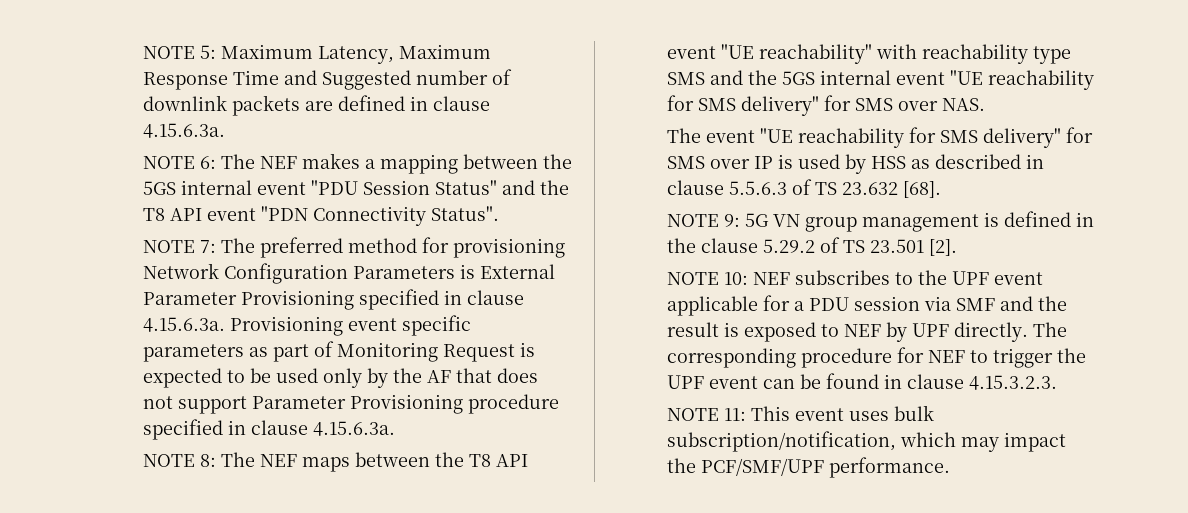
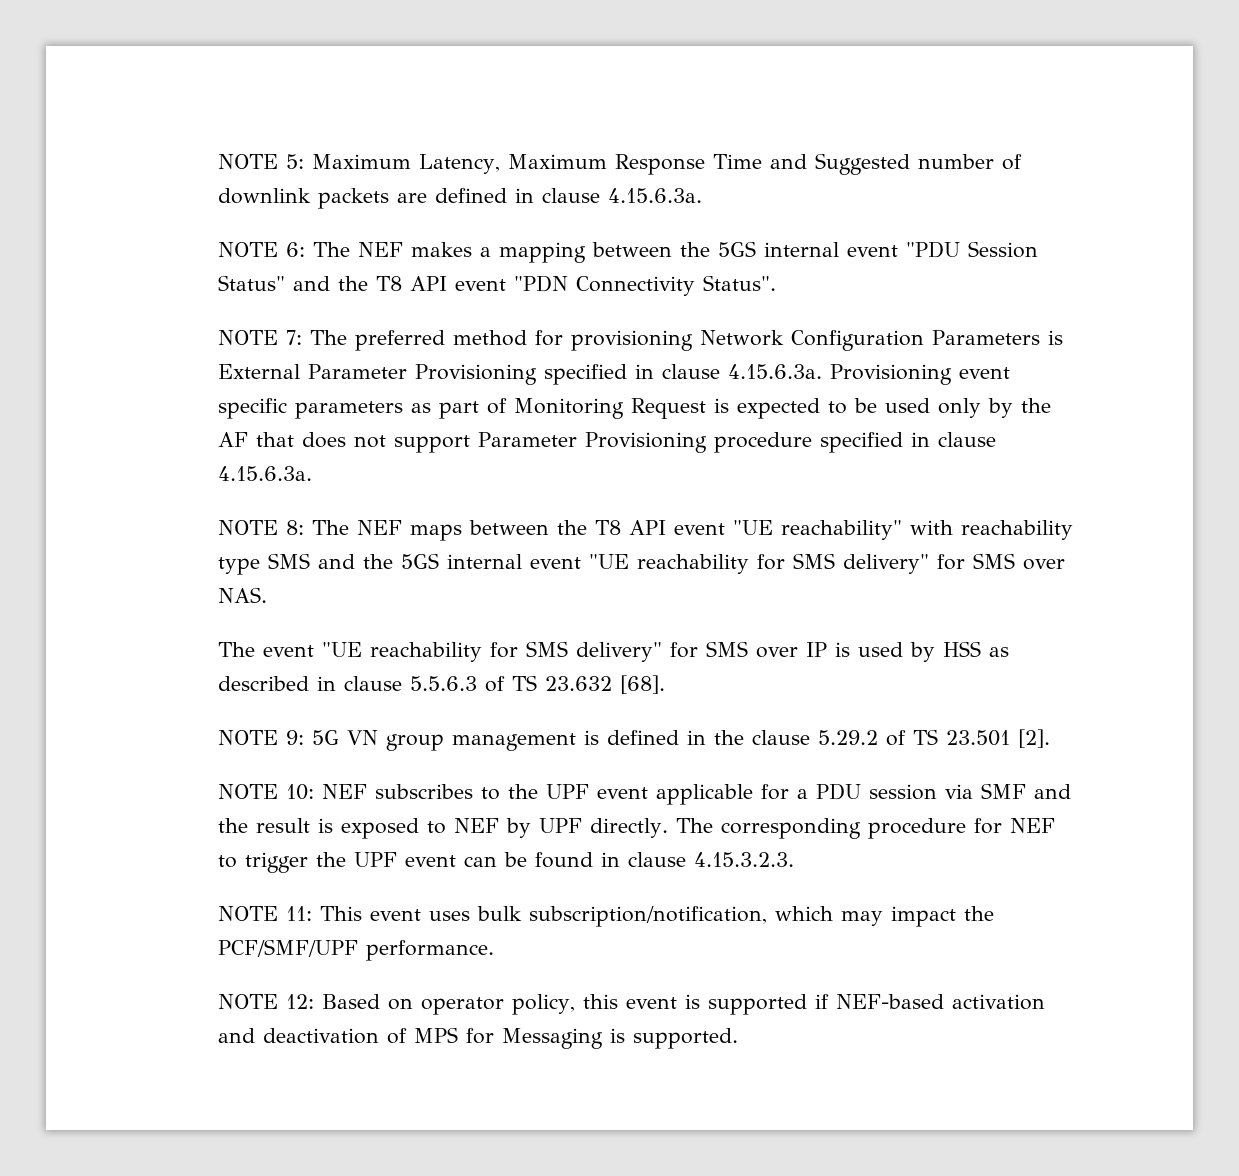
(950, 467) none -> [218,994,1046,1015] [218,1027,739,1049] // NOTE 12: Based on operator policy, this event is supported if NEF-based activation and deactivation of MPS for Messaging is supported.

